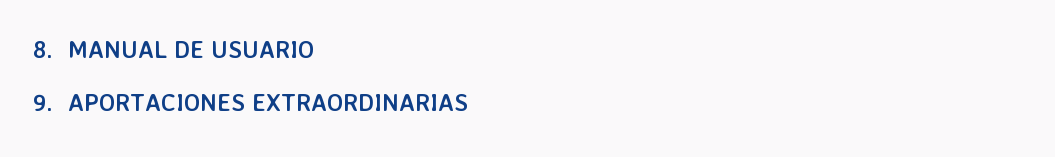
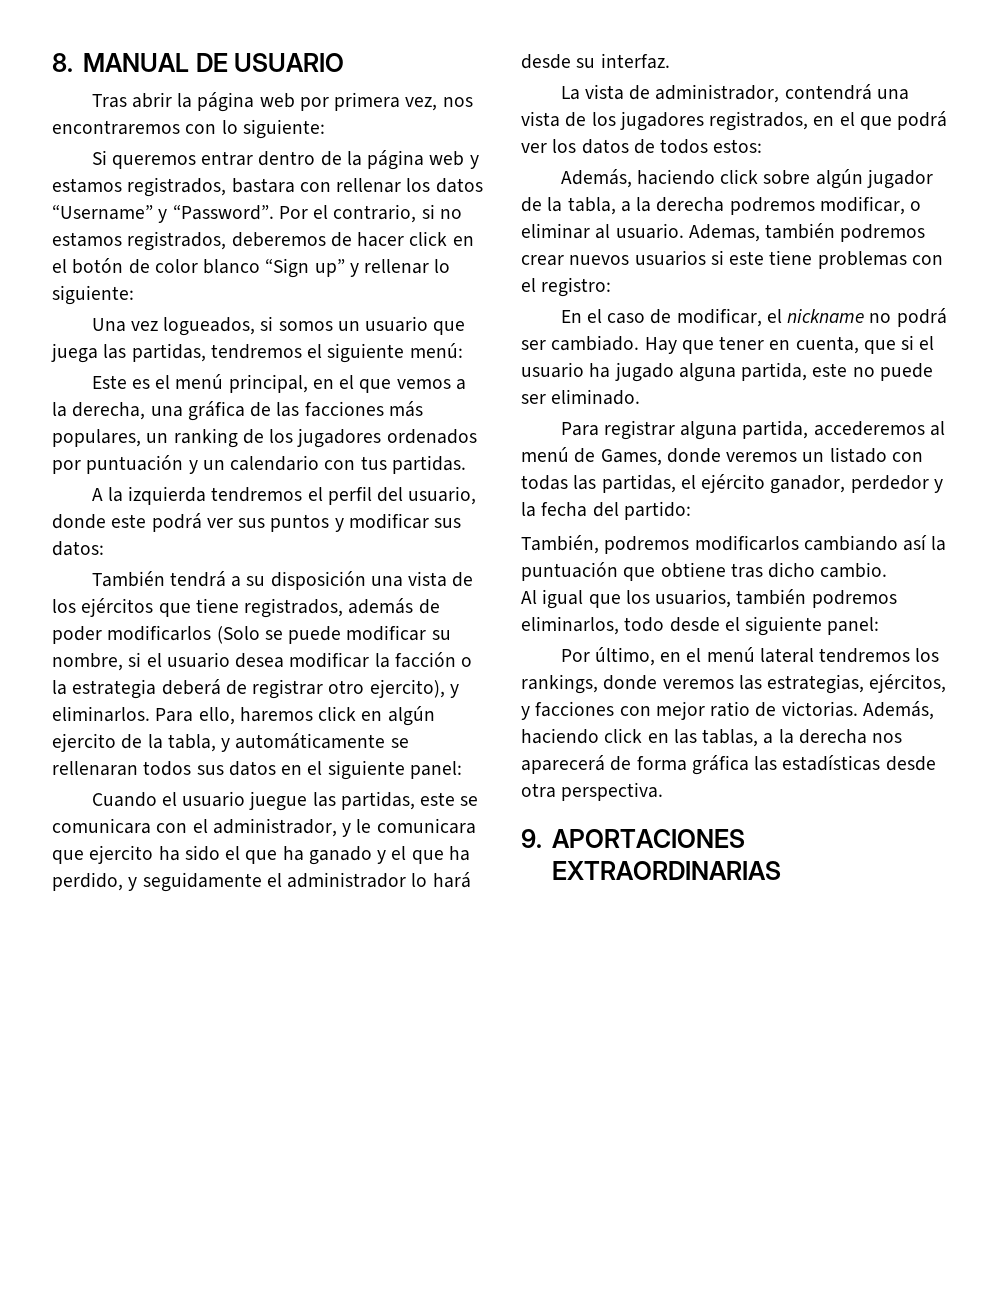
(315, 49) none -> [91,92,473,112] [52,119,325,139] [91,150,479,170] [52,177,483,197] [52,204,462,223] [52,231,474,251] [52,258,451,278] [52,285,134,305] [91,316,466,336] [51,343,463,363] [91,374,466,393] [52,401,423,421] [52,428,477,448] [52,455,466,474] [91,486,477,505] [52,513,462,532] [52,541,104,556] [91,571,474,590] [52,598,440,618] [52,625,451,644] [52,652,473,671] [52,679,459,699] [52,706,435,726] [52,733,409,752] [52,760,462,780] [91,791,479,811] [52,818,476,837] [52,845,470,865] [52,872,471,892] [521,53,670,69] [560,84,909,103] [521,111,948,131] [521,139,763,154] [560,169,933,189] [521,196,922,215] [521,223,926,242] [521,250,943,269] [521,277,612,297] [560,308,947,327] [521,335,935,354] [521,362,933,382] [521,389,641,405] [560,420,945,440] [521,447,923,466] [521,474,943,494] [521,501,691,520] [521,535,947,554] [521,562,888,581] [521,589,897,609] [521,616,880,636] [560,647,940,666] [521,674,947,694] [521,701,934,720] [521,728,903,747] [521,755,936,775] [521,782,664,801] // Tras abrir la página web por primera vez, nos encontraremos con lo siguiente: // Si queremos entrar dentro de la página web y estamos registrados, bastara con rellenar los datos “Username” y “Password”. Por el contrario, si no estamos registrados, deberemos de hacer click en el botón de color blanco “Sign up” y rellenar lo siguiente: // Una vez logueados, si somos un usuario que juega las partidas, tendremos el siguiente menú: // Este es el menú principal, en el que vemos a la derecha, una gráfica de las facciones más populares, un ranking de los jugadores ordenados por puntuación y un calendario con tus partidas. // A la izquierda tendremos el perfil del usuario, donde este podrá ver sus puntos y modificar sus datos: // También tendrá a su disposición una vista de los ejércitos que tiene registrados, además de poder modificarlos (Solo se puede modificar su nombre, si el usuario desea modificar la facción o la estrategia deberá de registrar otro ejercito), y eliminarlos. Para ello, haremos click en algún ejercito de la tabla, y automáticamente se rellenaran todos sus datos en el siguiente panel: // Cuando el usuario juegue las partidas, este se comunicara con el administrador, y le comunicara que ejercito ha sido el que ha ganado y el que ha perdido, y seguidamente el administrador lo hará desde su interfaz. // La vista de administrador, contendrá una vista de los jugadores registrados, en el que podrá ver los datos de todos estos: // Además, haciendo click sobre algún jugador de la tabla, a la derecha podremos modificar, o eliminar al usuario. Ademas, también podremos crear nuevos usuarios si este tiene problemas con el registro: // En el caso de modificar, el nickname no podrá ser cambiado. Hay que tener en cuenta, que si el usuario ha jugado alguna partida, este no puede ser eliminado. // Para registrar alguna partida, accederemos al menú de Games, donde veremos un listado con todas las partidas, el ejército ganador, perdedor y la fecha del partido: // También, podremos modificarlos cambiando así la puntuación que obtiene tras dicho cambio. // Al igual que los usuarios, también podremos eliminarlos, todo desde el siguiente panel: // Por último, en el menú lateral tendremos los rankings, donde veremos las estrategias, ejércitos, y facciones con mejor ratio de victorias. Además, haciendo click en las tablas, a la derecha nos aparecerá de forma gráfica las estadísticas desde otra perspectiva.

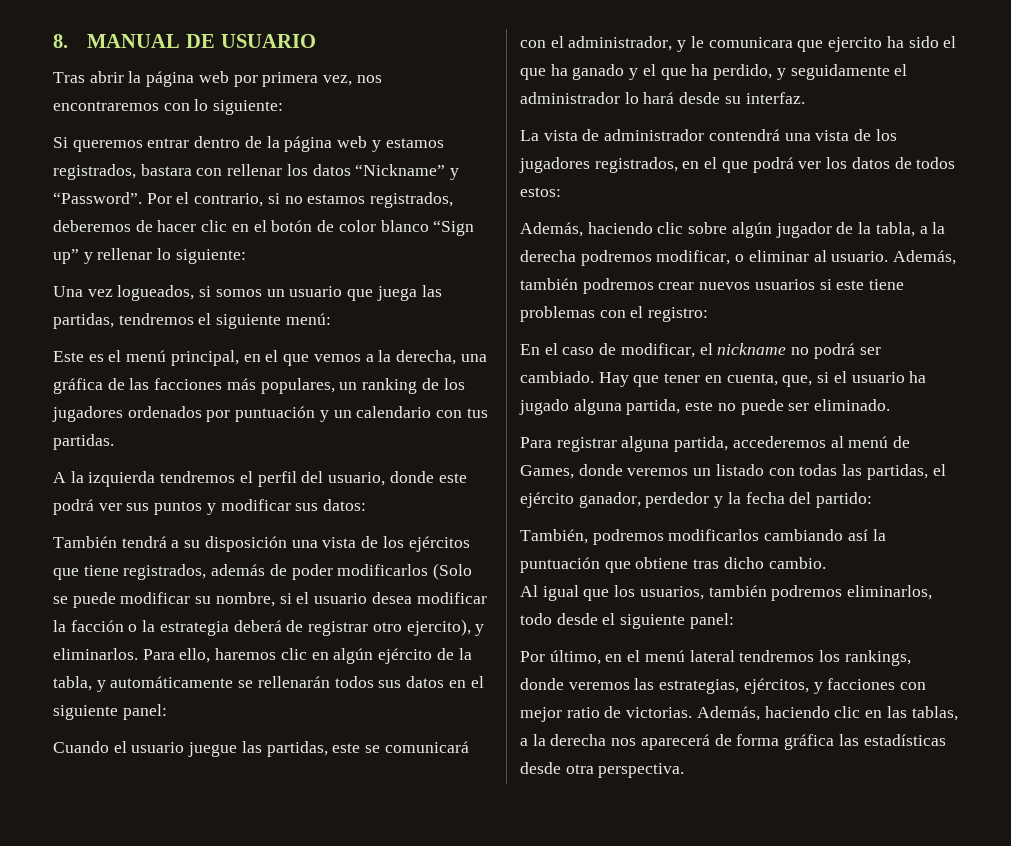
[52,204,153,220] “Username” -> [355,164,446,176] “Nickname”
[409,231,448,246] click -> [201,220,228,232] clic
[318,706,357,721] click -> [280,648,307,660] clic
[52,733,116,752] ejercito -> [378,648,433,664] ejército
[52,761,138,776] rellenaran -> [257,676,330,688] rellenarán
[52,818,151,834] comunicara -> [384,741,469,753] comunicará
[655,84,780,103] administrador, -> [604,129,705,141] administrador
[720,169,759,184] click -> [657,222,684,234] clic
[688,224,760,242] Ademas, -> [893,250,957,265] Además,
[863,340,896,354] que -> [782,375,813,387] que,
[604,728,643,743] click -> [834,706,861,718] clic
[521,829,745,848] [551,861,781,880] // 9. APORTACIONES EXTRAORDINARIAS -> (685, 770) none

